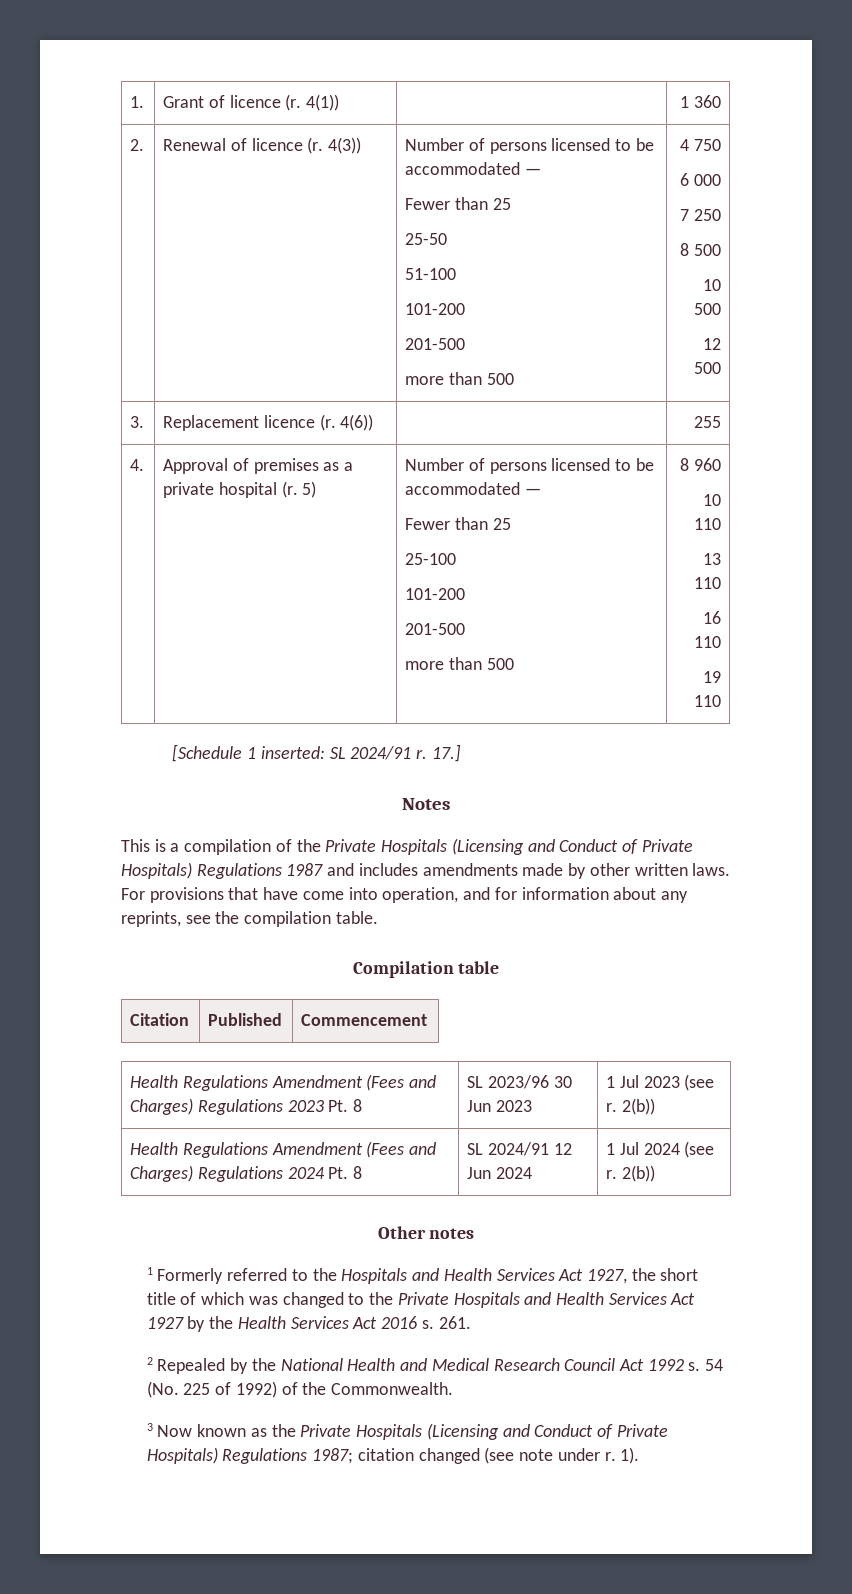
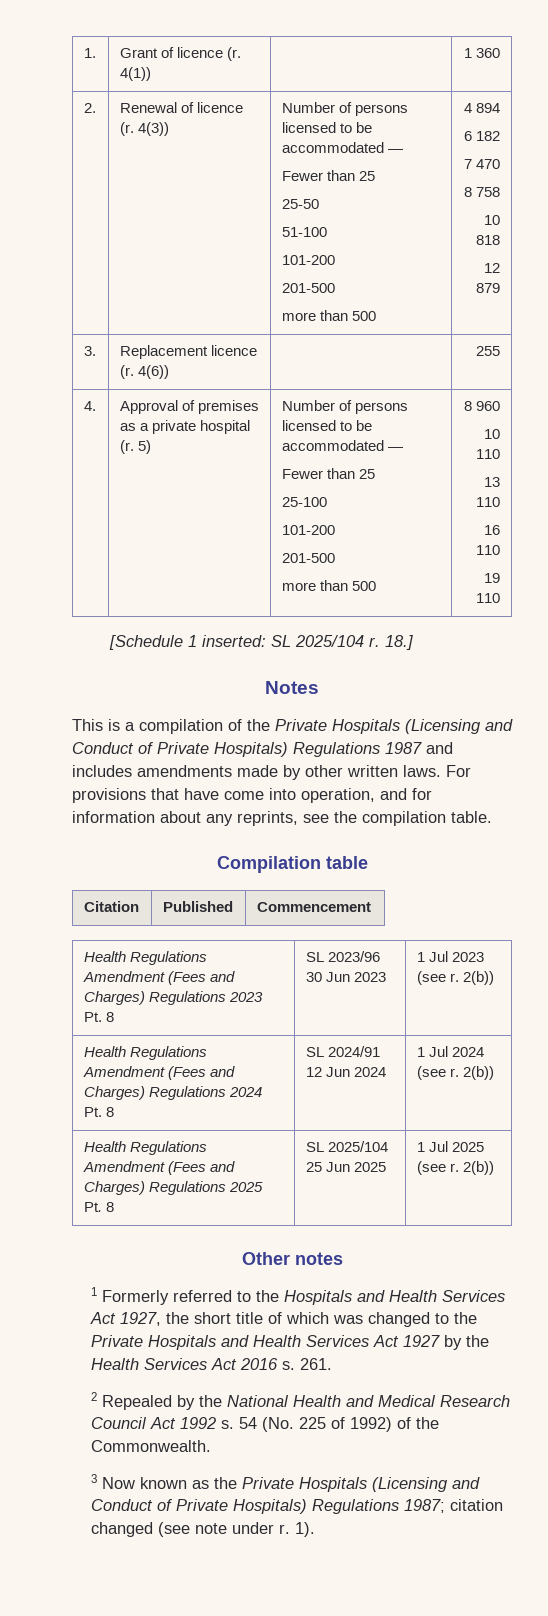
[693,139,721,151] 750 -> [476,103,501,113] 894
[693,174,721,186] 000 -> [476,131,501,141] 182
[693,209,721,221] [680,243,721,256] [702,279,721,291] [693,303,721,315] [702,338,721,350] [693,362,721,374] 250 // 8 500 // 10 500 // 12 500 -> [476,159,501,169] [464,187,501,197] [484,215,501,225] [476,235,501,245] [484,263,501,273] [476,283,501,293] 470 // 8 758 // 10 818 // 12 879
[350,744,461,762] 2024/91 r. 17.] -> [294,635,413,650] 2025/104 r. 18.]
(655, 1173) none -> [83,1141,207,1155] [82,1161,235,1175] [83,1181,263,1195] [83,1202,114,1212] [305,1141,388,1152] [305,1162,386,1172] [416,1141,484,1152] [416,1161,494,1175] // Health Regulations Amendment (Fees and Charges) Regulations 2025 Pt. 8 | SL 2025/104 25 Jun 2025 | 1 Jul 2025 (see r. 2(b))

